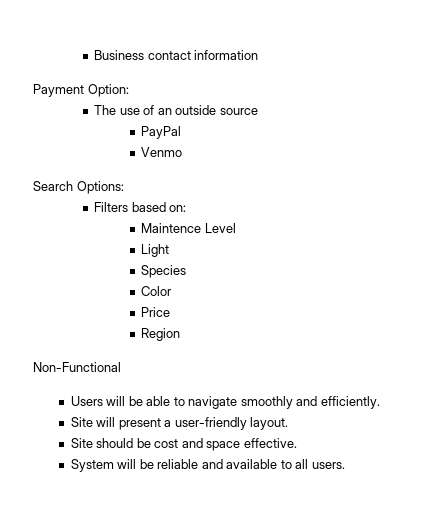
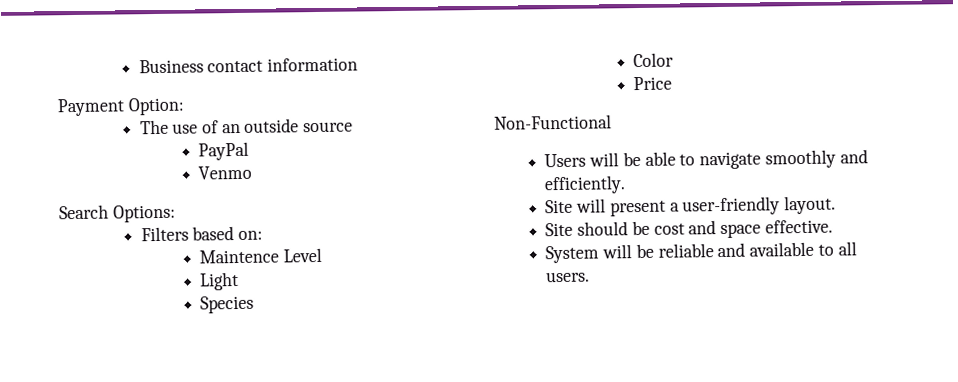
[141,328,181,341] // Region -> (673, 83) none

